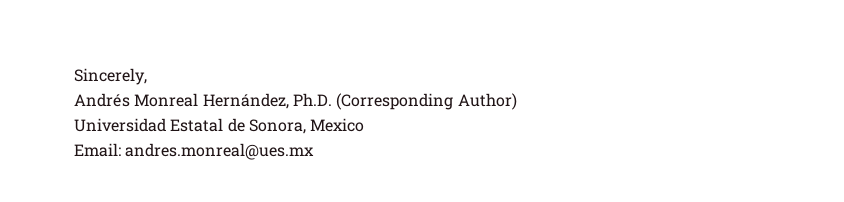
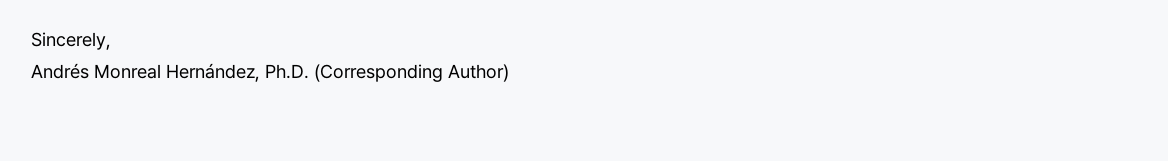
[74,118,365,134] [74,143,315,160] // Universidad Estatal de Sonora, Mexico // Email: andres.monreal@ues.mx -> (509, 73) none

